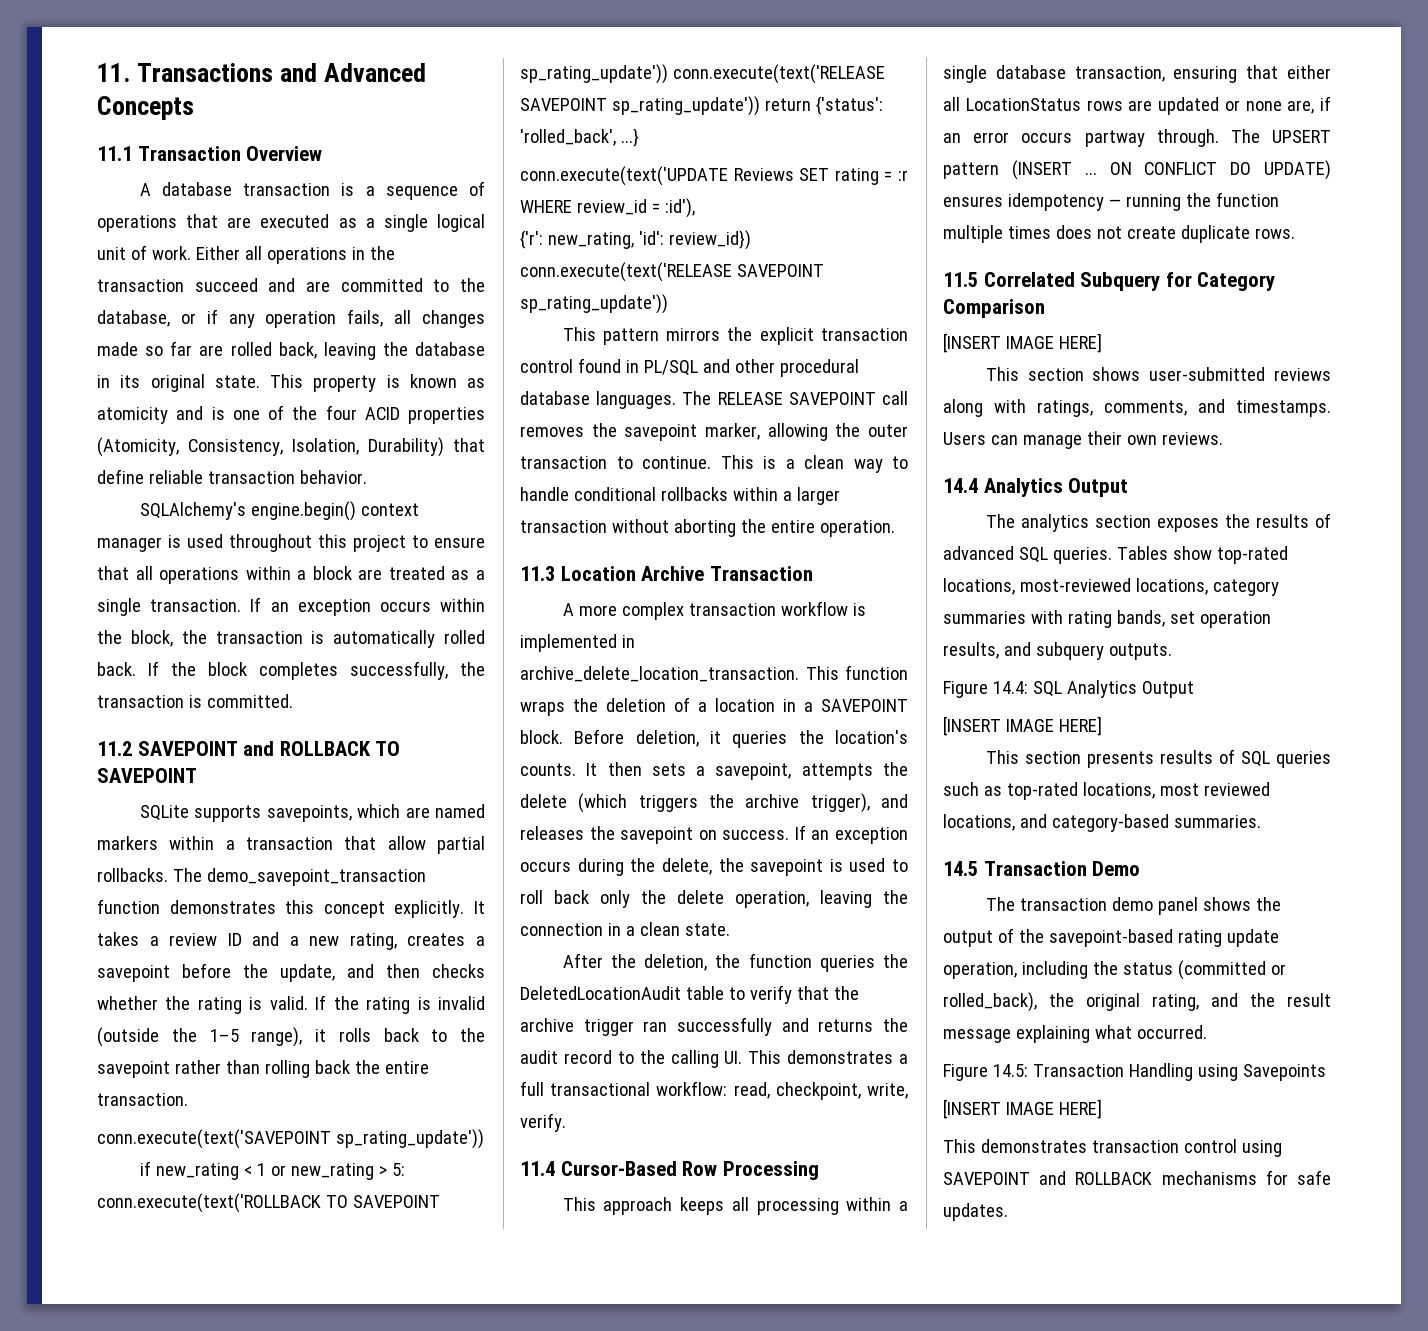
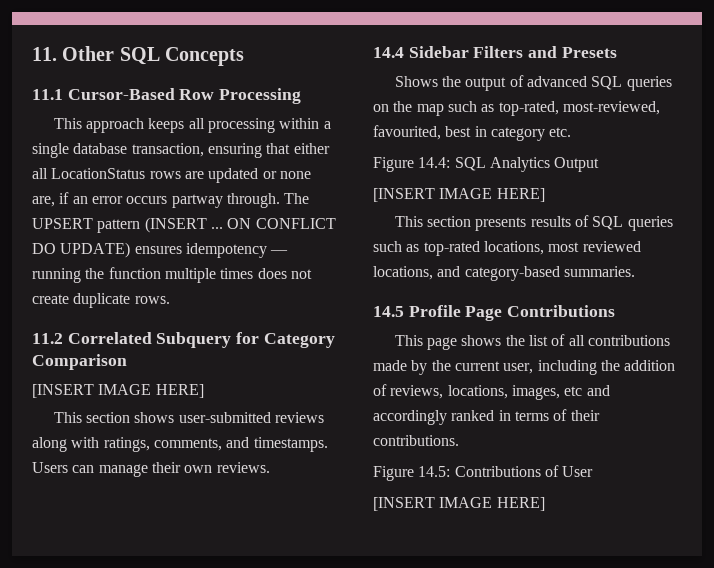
[137,63,427,82] Transactions and Advanced -> [62,46,160,65] Other SQL
[137,146,323,161] [139,181,485,200] [97,214,486,232] [97,245,395,264] [97,278,485,292] [97,309,485,328] [97,341,485,360] [97,374,485,392] [97,405,485,424] [97,437,485,457] [97,469,367,484] [139,501,419,521] [97,534,485,552] [97,566,485,584] [97,597,485,616] [97,630,485,648] [97,661,485,680] [97,694,293,708] [97,741,401,756] [97,768,197,783] [139,804,485,822] [97,836,485,854] [97,868,426,886] [97,899,485,918] [97,932,485,950] [97,963,485,982] [97,995,486,1014] [97,1027,485,1047] [97,1060,429,1078] [97,1093,188,1106] [97,1129,484,1149] [139,1161,405,1180] [97,1193,440,1213] [520,64,885,84] [520,96,883,116] [520,128,639,147] [520,166,909,186] [520,198,695,218] [520,230,751,250] [520,262,824,282] [520,294,668,314] [562,327,908,345] [520,358,859,377] [520,391,908,409] [520,423,908,441] [520,455,908,473] [520,487,840,505] [520,519,895,537] [520,566,813,581] [562,601,866,620] [520,634,635,652] [520,665,908,682] [520,697,908,716] [520,729,908,748] [520,762,908,780] [520,793,908,813] [520,825,908,844] [520,858,908,876] [520,890,908,908] [520,922,730,936] [562,953,908,972] [520,985,859,1004] [520,1017,908,1036] [520,1050,908,1068] [520,1081,908,1100] [520,1113,566,1132] [520,1161,555,1176] Transaction Overview // A database transaction is a sequence of operations that are executed as a single logical unit of work. Either all operations in the transaction succeed and are committed to the database, or if any operation fails, all changes made so far are rolled back, leaving the database in its original state. This property is known as atomicity and is one of the four ACID properties (Atomicity, Consistency, Isolation, Durability) that define reliable transaction behavior. // SQLAlchemy's engine.begin() context manager is used throughout this project to ensure that all operations within a block are treated as a single transaction. If an exception occurs within the block, the transaction is automatically rolled back. If the block completes successfully, the transaction is committed. // 11.2 SAVEPOINT and ROLLBACK TO SAVEPOINT // SQLite supports savepoints, which are named markers within a transaction that allow partial rollbacks. The demo_savepoint_transaction function demonstrates this concept explicitly. It takes a review ID and a new rating, creates a savepoint before the update, and then checks whether the rating is valid. If the rating is invalid (outside the 1–5 range), it rolls back to the savepoint rather than rolling back the entire transaction. // conn.execute(text('SAVEPOINT sp_rating_update')) // if new_rating < 1 or new_rating > 5: conn.execute(text('ROLLBACK TO SAVEPOINT sp_rating_update')) conn.execute(text('RELEASE SAVEPOINT sp_rating_update')) return {'status': 'rolled_back', ...} // conn.execute(text('UPDATE Reviews SET rating = :r WHERE review_id = :id'), // {'r': new_rating, 'id': review_id}) conn.execute(text('RELEASE SAVEPOINT sp_rating_update')) // This pattern mirrors the explicit transaction control found in PL/SQL and other procedural database languages. The RELEASE SAVEPOINT call removes the savepoint marker, allowing the outer transaction to continue. This is a clean way to handle conditional rollbacks within a larger transaction without aborting the entire operation. // 11.3 Location Archive Transaction // A more complex transaction workflow is implemented in archive_delete_location_transaction. This function wraps the deletion of a location in a SAVEPOINT block. Before deletion, it queries the location's counts. It then sets a savepoint, attempts the delete (which triggers the archive trigger), and releases the savepoint on success. If an exception occurs during the delete, the savepoint is used to roll back only the delete operation, leaving the connection in a clean state. // After the deletion, the function queries the DeletedLocationAudit table to verify that the archive trigger ran successfully and returns the audit record to the calling UI. This demonstrates a full transactional workflow: read, checkpoint, write, verify. // 11.4 -> (63, 94) none
[943,272,978,287] 11.5 -> [32,333,63,344] 11.2
[983,478,1129,497] [985,513,1331,532] [943,546,1288,564] [943,578,1279,596] [943,610,1271,628] [943,642,1172,660] Analytics Output // The analytics section exposes the results of advanced SQL queries. Tables show top-rated locations, most-reviewed locations, category summaries with rating bands, set operation results, and subquery outputs. -> [408,46,617,58] [394,75,672,91] [373,101,660,116] [373,125,572,141] Sidebar Filters and Presets // Shows the output of advanced SQL queries on the map such as top-rated, most-reviewed, favourited, best in category etc.
[983,861,1141,876] [985,897,1281,915] [943,928,1279,947] [943,960,1286,980] [943,992,1331,1012] [943,1025,1207,1043] [943,1063,1326,1081] [943,1099,1102,1119] [943,1139,1282,1157] [943,1170,1331,1185] [943,1203,1008,1221] Transaction Demo // The transaction demo panel shows the output of the savepoint-based rating update operation, including the status (committed or rolled_back), the original rating, and the result message explaining what occurred. // Figure 14.5: Transaction Handling using Savepoints // [INSERT IMAGE HERE] // This demonstrates transaction control using SAVEPOINT and ROLLBACK mechanisms for safe updates. -> [408,305,616,321] [394,334,670,350] [373,360,676,375] [373,384,610,400] [373,409,600,425] [373,435,459,446] [373,465,594,481] [373,497,545,511] Profile Page Contributions // This page shows the list of all contributions made by the current user, including the addition of reviews, locations, images, etc and accordingly ranked in terms of their contributions. // Figure 14.5: Contributions of User // [INSERT IMAGE HERE]

